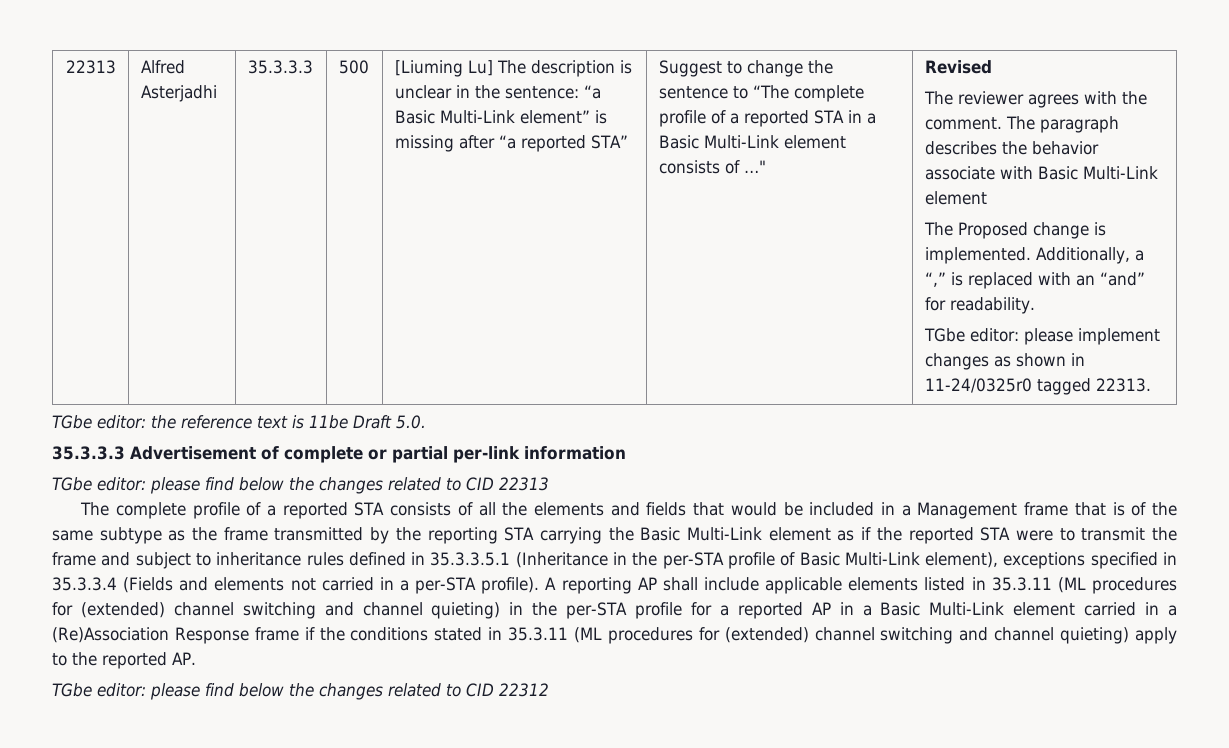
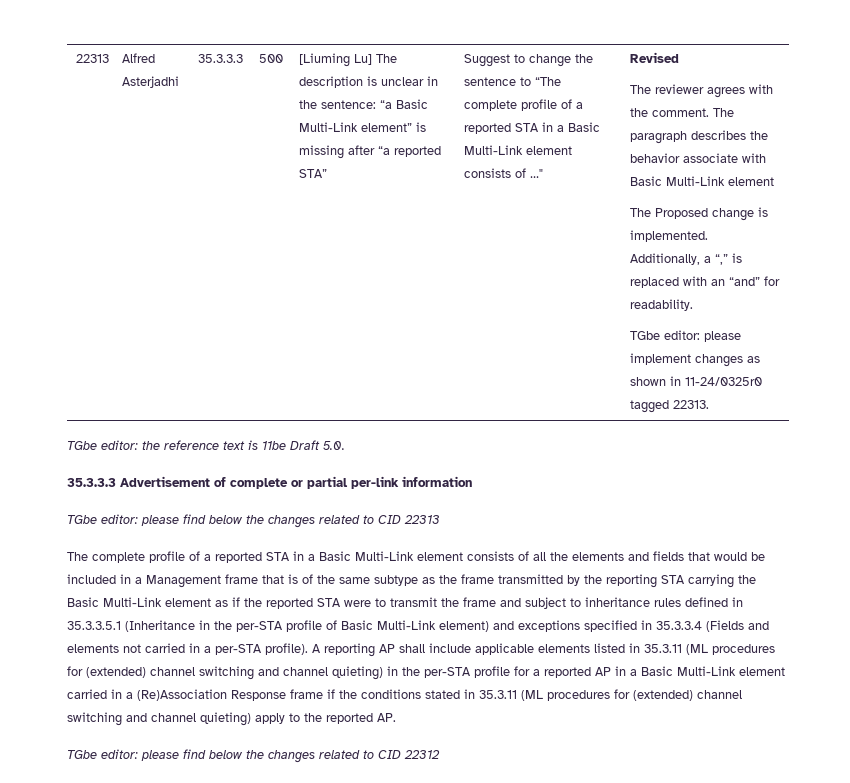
(385, 509) none -> [293,551,463,561] in a Basic Multi-Link element
[925,552,999,568] element), -> [439,621,514,632] element) and

